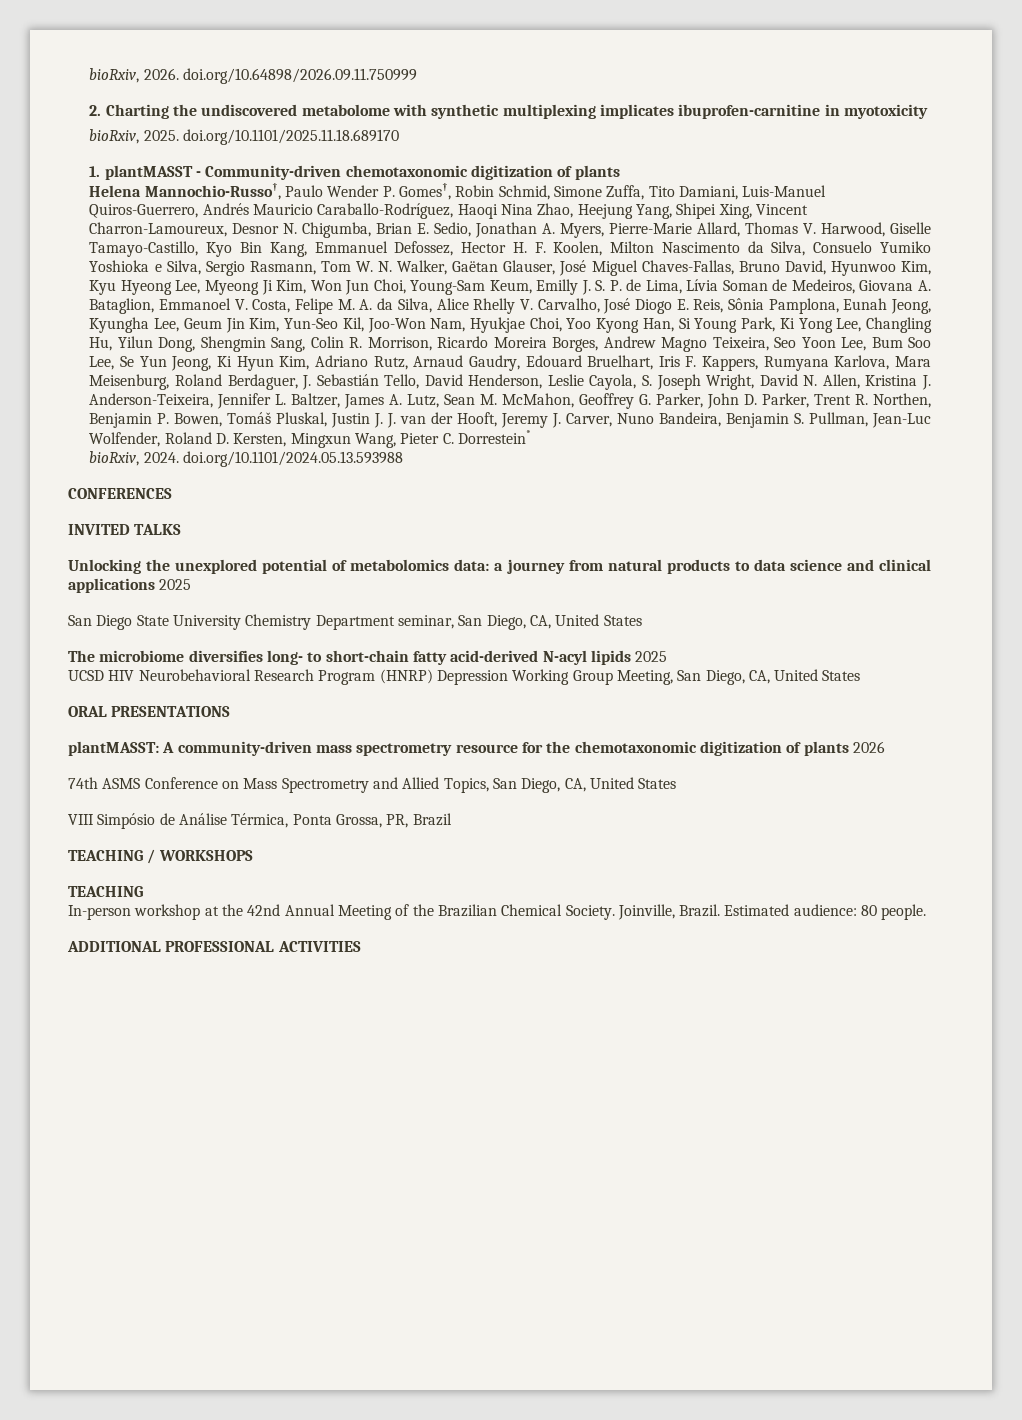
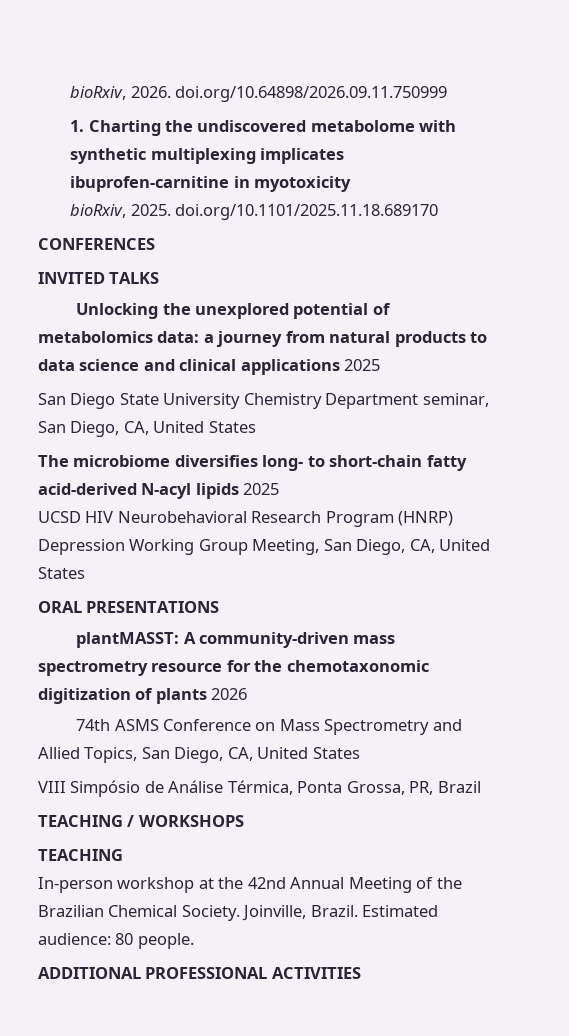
[89,105,102,116] 2. -> [70,120,85,132] 1.
[89,165,620,180] [89,183,827,200] [89,203,808,219] [89,222,931,238] [89,241,932,257] [89,260,931,276] [89,279,932,295] [89,298,931,314] [89,317,933,333] [89,336,931,352] [89,355,932,371] [89,374,931,390] [89,393,931,409] [89,412,931,428] [89,430,531,448] [89,451,404,467] // 1. plantMASST - Community-driven chemotaxonomic digitization of plants // Helena Mannochio-Russo†, Paulo Wender P. Gomes†, Robin Schmid, Simone Zuffa, Tito Damiani, Luis-Manuel Quiros-Guerrero, Andrés Mauricio Caraballo-Rodríguez, Haoqi Nina Zhao, Heejung Yang, Shipei Xing, Vincent Charron-Lamoureux, Desnor N. Chigumba, Brian E. Sedio, Jonathan A. Myers, Pierre-Marie Allard, Thomas V. Harwood, Giselle Tamayo-Castillo, Kyo Bin Kang, Emmanuel Defossez, Hector H. F. Koolen, Milton Nascimento da Silva, Consuelo Yumiko Yoshioka e Silva, Sergio Rasmann, Tom W. N. Walker, Gaëtan Glauser, José Miguel Chaves-Fallas, Bruno David, Hyunwoo Kim, Kyu Hyeong Lee, Myeong Ji Kim, Won Jun Choi, Young-Sam Keum, Emilly J. S. P. de Lima, Lívia Soman de Medeiros, Giovana A. Bataglion, Emmanoel V. Costa, Felipe M. A. da Silva, Alice Rhelly V. Carvalho, José Diogo E. Reis, Sônia Pamplona, Eunah Jeong, Kyungha Lee, Geum Jin Kim, Yun-Seo Kil, Joo-Won Nam, Hyukjae Choi, Yoo Kyong Han, Si Young Park, Ki Yong Lee, Changling Hu, Yilun Dong, Shengmin Sang, Colin R. Morrison, Ricardo Moreira Borges, Andrew Magno Teixeira, Seo Yoon Lee, Bum Soo Lee, Se Yun Jeong, Ki Hyun Kim, Adriano Rutz, Arnaud Gaudry, Edouard Bruelhart, Iris F. Kappers, Rumyana Karlova, Mara Meisenburg, Roland Berdaguer, J. Sebastián Tello, David Henderson, Leslie Cayola, S. Joseph Wright, David N. Allen, Kristina J. Anderson-Teixeira, Jennifer L. Baltzer, James A. Lutz, Sean M. McMahon, Geoffrey G. Parker, John D. Parker, Trent R. Northen, Benjamin P. Bowen, Tomáš Pluskal, Justin J. J. van der Hooft, Jeremy J. Carver, Nuno Bandeira, Benjamin S. Pullman, Jean-Luc Wolfender, Roland D. Kersten, Mingxun Wang, Pieter C. Dorrestein* // bioRxiv, 2024. doi.org/10.1101/2024.05.13.593988 -> (438, 212) none

